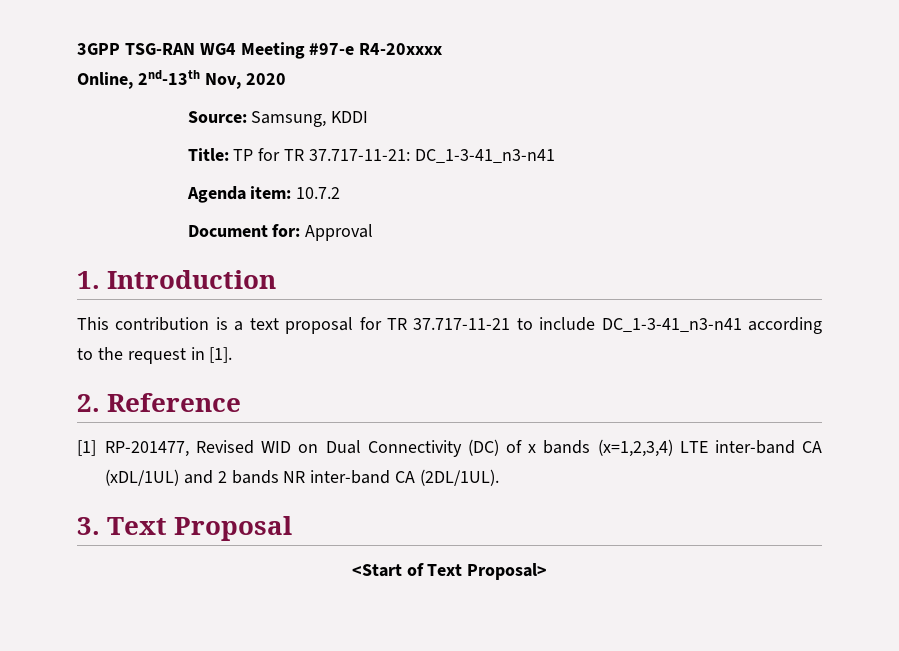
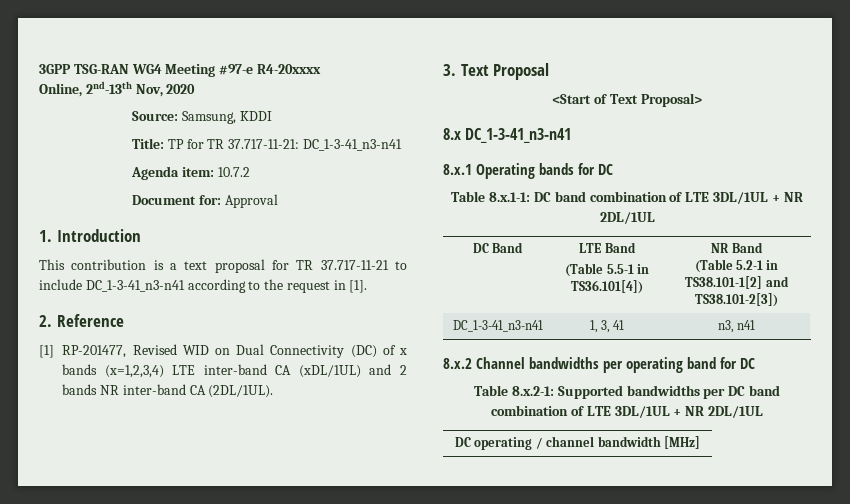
(548, 571) none -> [443,128,572,143] [443,163,613,179] [451,191,803,204] [599,212,655,224] [472,242,524,253] [579,242,636,253] [565,263,649,277] [571,280,643,294] [711,242,763,253] [694,259,779,273] [685,276,789,289] [695,293,778,307] [452,320,543,332] [589,320,625,333] [717,320,756,333] [443,357,755,373] [474,385,780,399] [491,405,763,418] [455,436,700,450] // 8.x DC_1-3-41_n3-n41 // 8.x.1 Operating bands for DC // Table 8.x.1-1: DC band combination of LTE 3DL/1UL + NR 2DL/1UL // DC Band | LTE Band // (Table 5.5-1 in TS36.101[4]) | NR Band // (Table 5.2-1 in TS38.101-1[2] and TS38.101-2[3]) // DC_1-3-41_n3-n41 | 1, 3, 41 | n3, n41 // 8.x.2 Channel bandwidths per operating band for DC // Table 8.x.2-1: Supported bandwidths per DC band combination of LTE 3DL/1UL + NR 2DL/1UL // DC operating / channel bandwidth [MHz]

